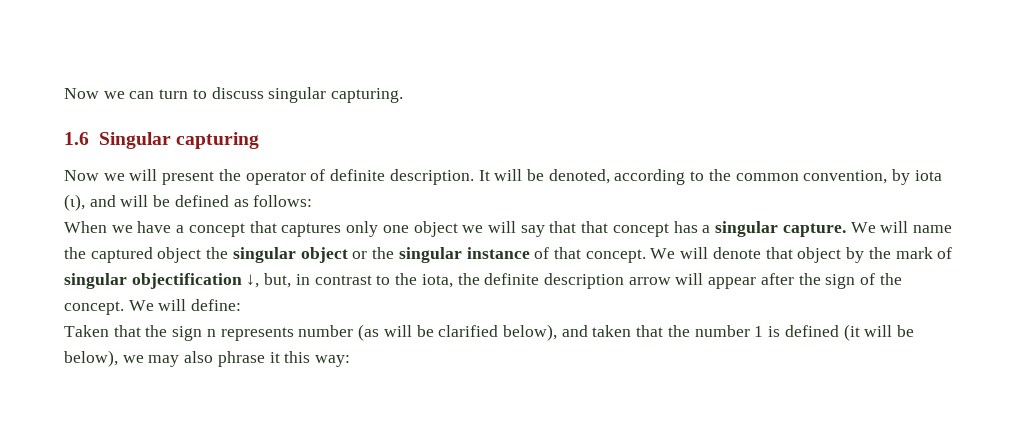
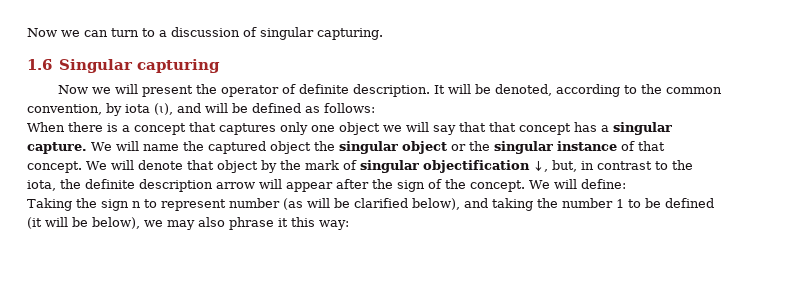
[211,87,264,99] discuss -> [159,27,257,37] a discussion of
[111,221,172,233] we have -> [68,122,118,132] there is
[64,325,141,337] Taken that -> [27,198,72,211] Taking
[220,327,294,341] represents -> [143,199,226,211] to represent
[592,325,664,337] taken that -> [491,198,533,211] taking
[768,326,781,337] is -> [627,198,661,208] to be

